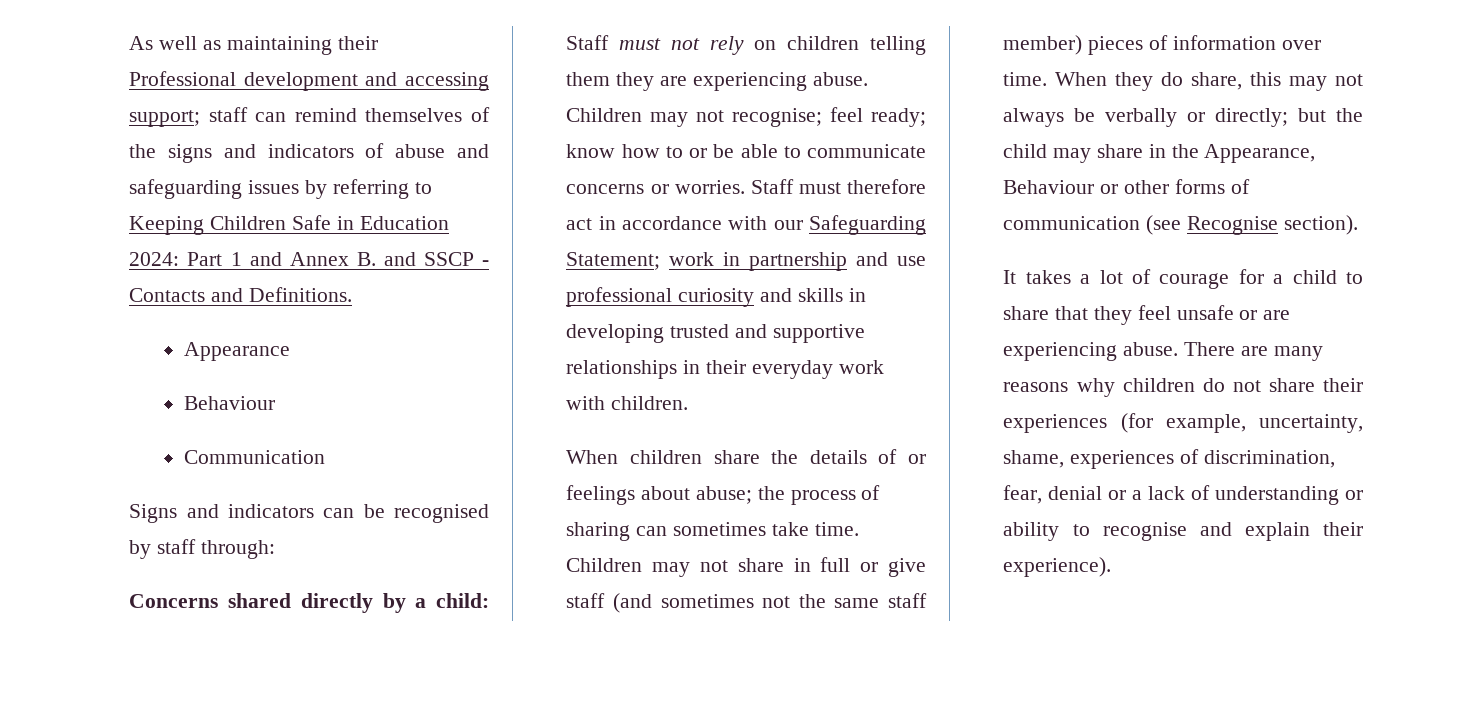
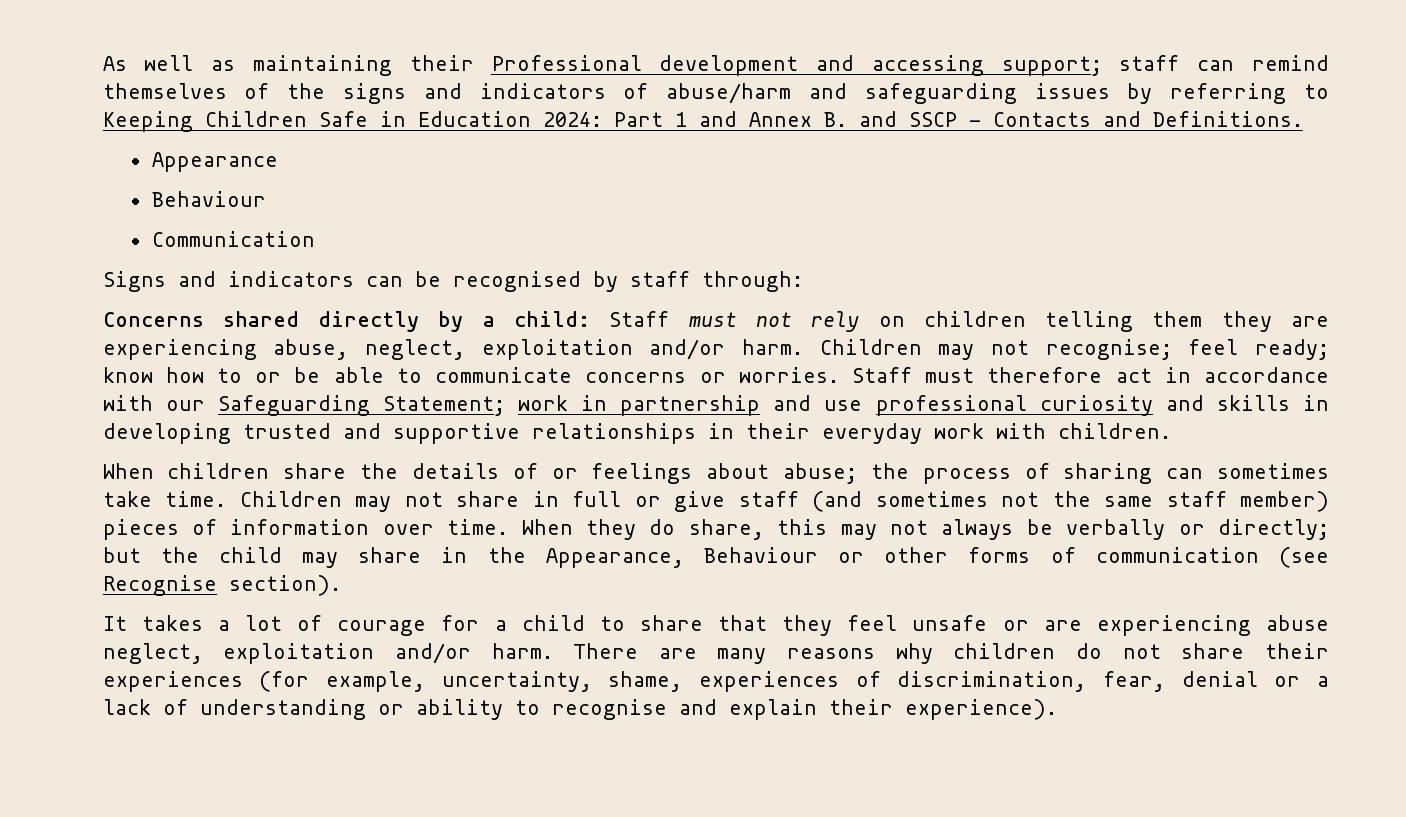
[395,144,446,158] abuse -> [666,83,792,104] abuse/harm
[812,72,868,86] abuse. -> [273,339,803,360] abuse, neglect, exploitation and/or harm.
[1123,342,1179,356] abuse. -> [1265,615,1329,631] [102,643,553,664] abuse neglect, exploitation and/or harm.

